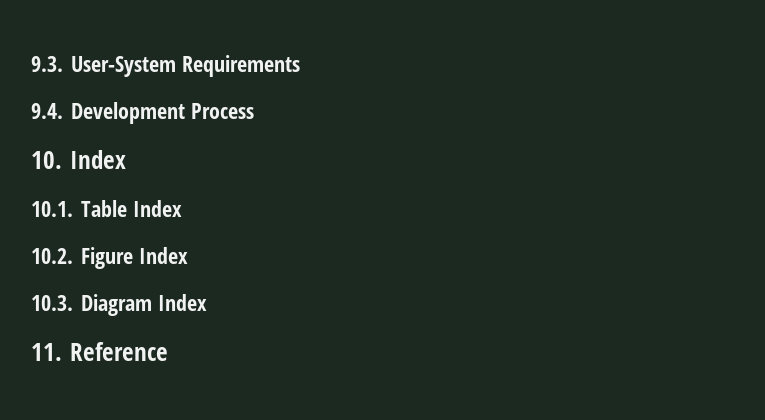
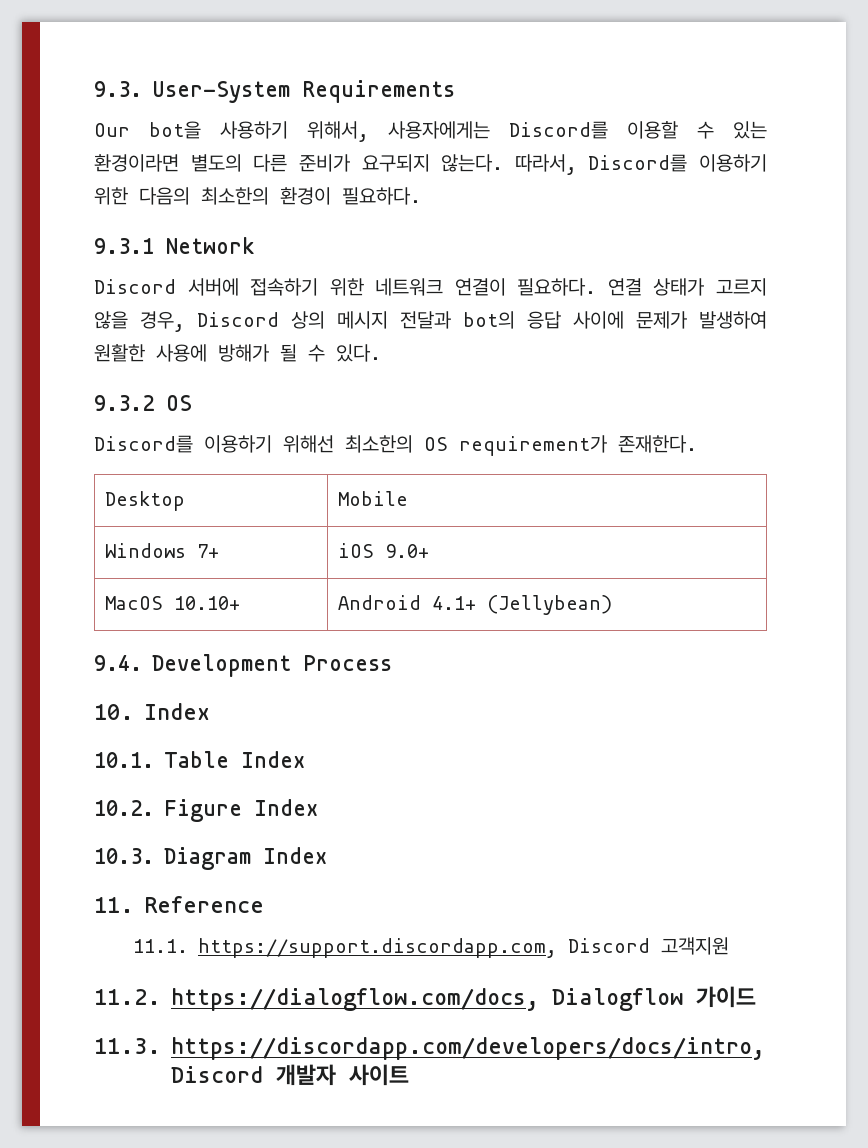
(300, 66) none -> [94,121,767,142] [94,154,767,175] [94,187,421,205] [94,237,255,254] [94,278,767,296] [94,311,767,332] [94,344,381,362] [94,395,192,411] [94,435,697,456] [104,491,185,511] [337,491,408,506] [104,543,219,558] [337,543,429,558] [104,596,240,610] [337,595,612,615] // Our bot을 사용하기 위해서, 사용자에게는 Discord를 이용할 수 있는 환경이라면 별도의 다른 준비가 요구되지 않는다. 따라서, Discord를 이용하기 위한 다음의 최소한의 환경이 필요하다. // 9.3.1 Network // Discord 서버에 접속하기 위한 네트워크 연결이 필요하다. 연결 상태가 고르지 않을 경우, Discord 상의 메시지 전달과 bot의 응답 사이에 문제가 발생하여 원활한 사용에 방해가 될 수 있다. // 9.3.2 OS // Discord를 이용하기 위해선 최소한의 OS requirement가 존재한다. // Desktop | Mobile // Windows 7+ | iOS 9.0+ // MacOS 10.10+ | Android 4.1+ (Jellybean)
(168, 351) none -> [132,937,729,958] [94,986,756,1011] [94,1037,765,1060] [171,1064,409,1086] // 11.1. https://support.discordapp.com, Discord 고객지원 // 11.2. https://dialogflow.com/docs, Dialogflow 가이드 // 11.3. https://discordapp.com/developers/docs/intro, Discord 개발자 사이트

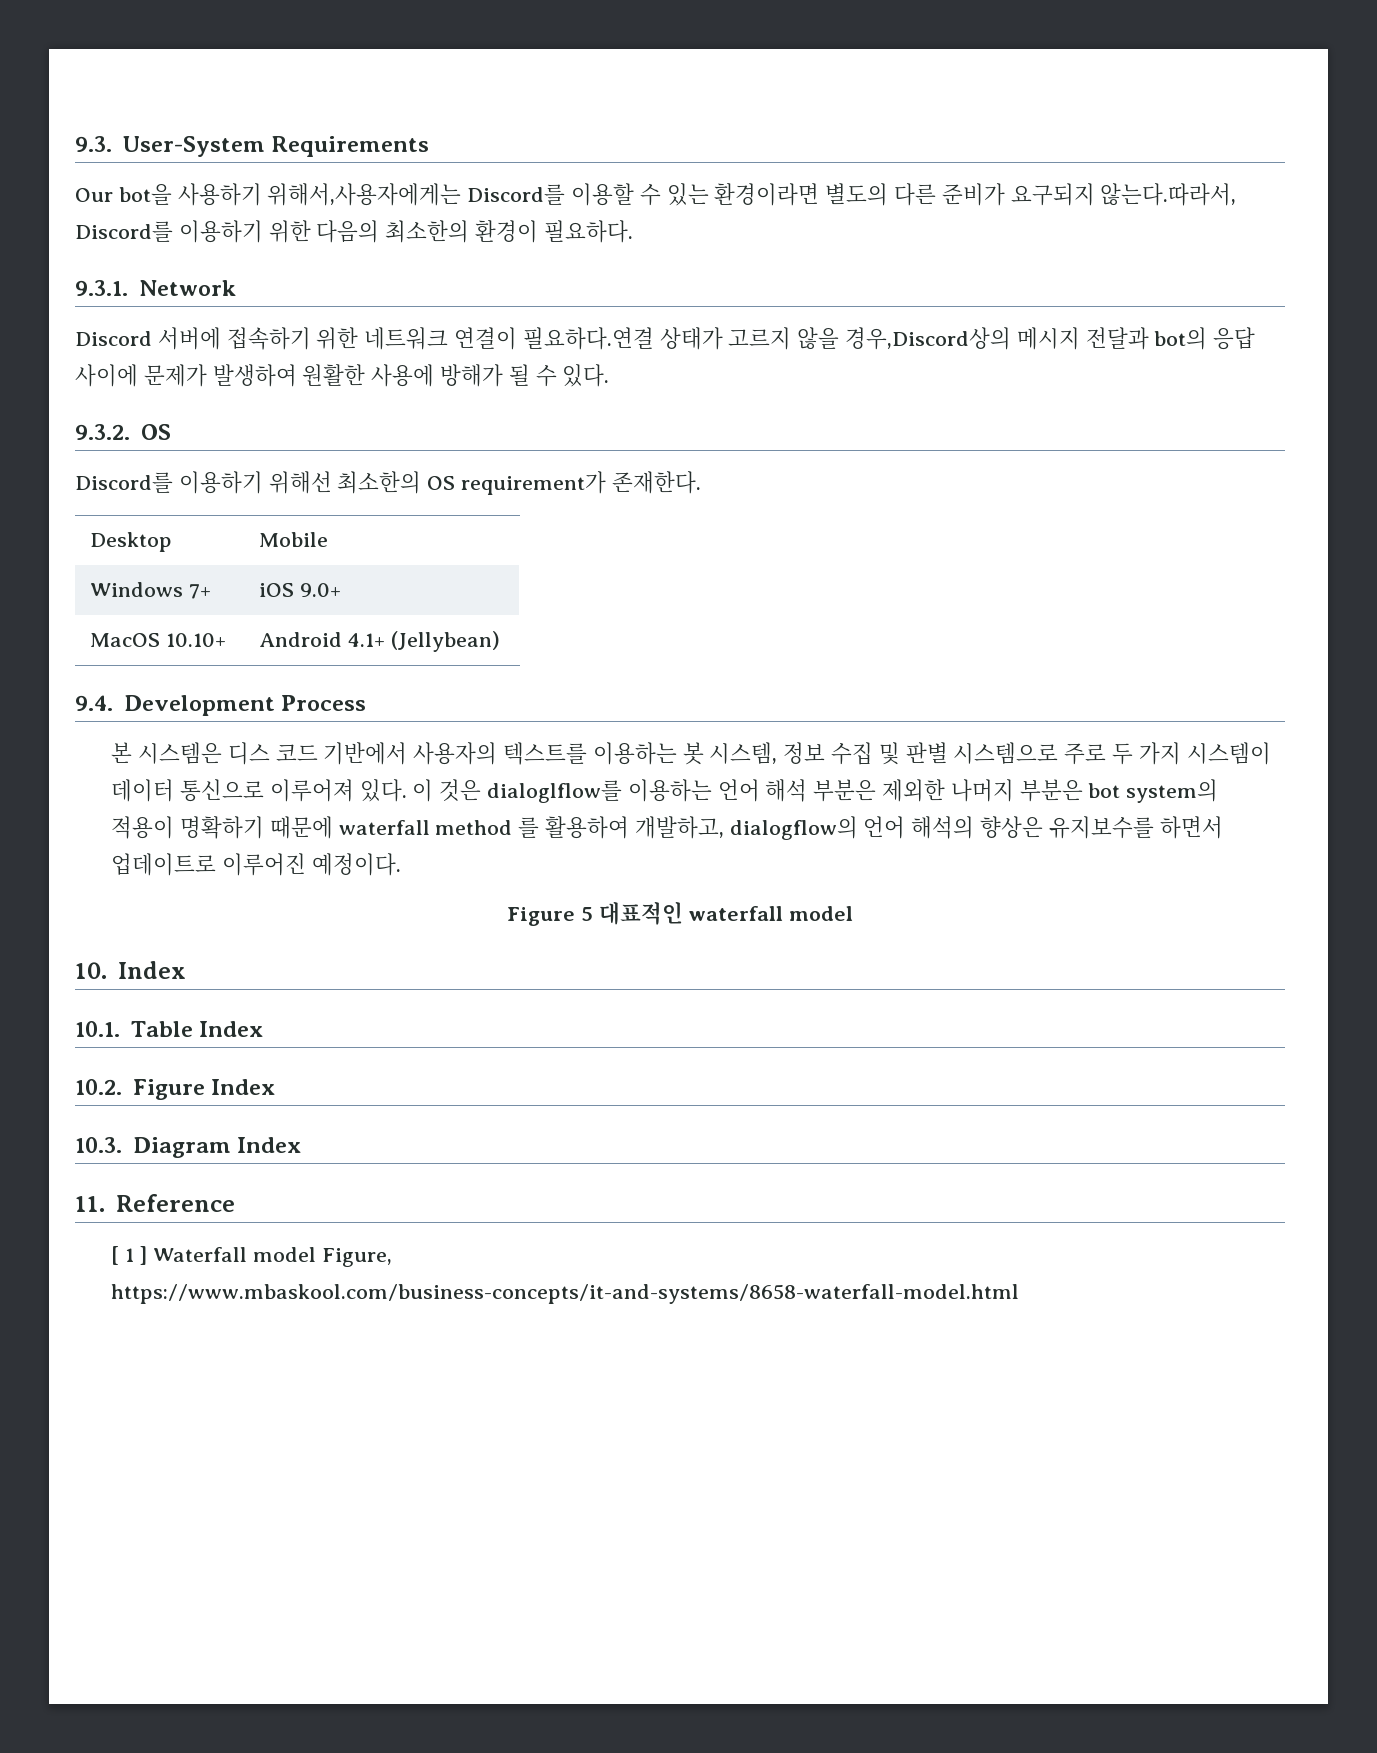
[307,121,490,142] 위해서, 사용자에게는 -> [267,183,462,206] 위해서,사용자에게는
[441,154,577,175] 않는다. 따라서, -> [1100,183,1237,206] 않는다.따라서,
[94,238,154,254] 9.3.1 -> [75,280,128,296] 9.3.1.
[517,278,642,296] 필요하다. 연결 -> [522,327,654,350] 필요하다.연결
[140,311,325,332] 경우, Discord 상의 -> [845,327,1012,350] 경우,Discord상의
[94,395,154,411] 9.3.2 -> [75,424,130,440] 9.3.2.
(392, 663) none -> [111,742,1271,765] [111,779,1219,803] [111,816,1223,840] [111,853,401,876] [507,902,853,926] // 본 시스템은 디스 코드 기반에서 사용자의 텍스트를 이용하는 봇 시스템, 정보 수집 및 판별 시스템으로 주로 두 가지 시스템이 데이터 통신으로 이루어져 있다. 이 것은 dialoglflow를 이용하는 언어 해석 부분은 제외한 나머지 부분은 bot system의 적용이 명확하기 때문에 waterfall method 를 활용하여 개발하고, dialogflow의 언어 해석의 향상은 유지보수를 하면서 업데이트로 이루어진 예정이다. // Figure 5 대표적인 waterfall model
[132,937,729,958] [94,986,756,1011] [94,1037,765,1060] [171,1064,409,1086] 11.1. https://support.discordapp.com, Discord 고객지원 // 11.2. https://dialogflow.com/docs, Dialogflow 가이드 // 11.3. https://discordapp.com/developers/docs/intro, Discord 개발자 사이트 -> [111,1246,393,1267] [111,1284,1020,1304] [ 1 ] Waterfall model Figure, https://www.mbaskool.com/business-concepts/it-and-systems/8658-waterfall-model.html

